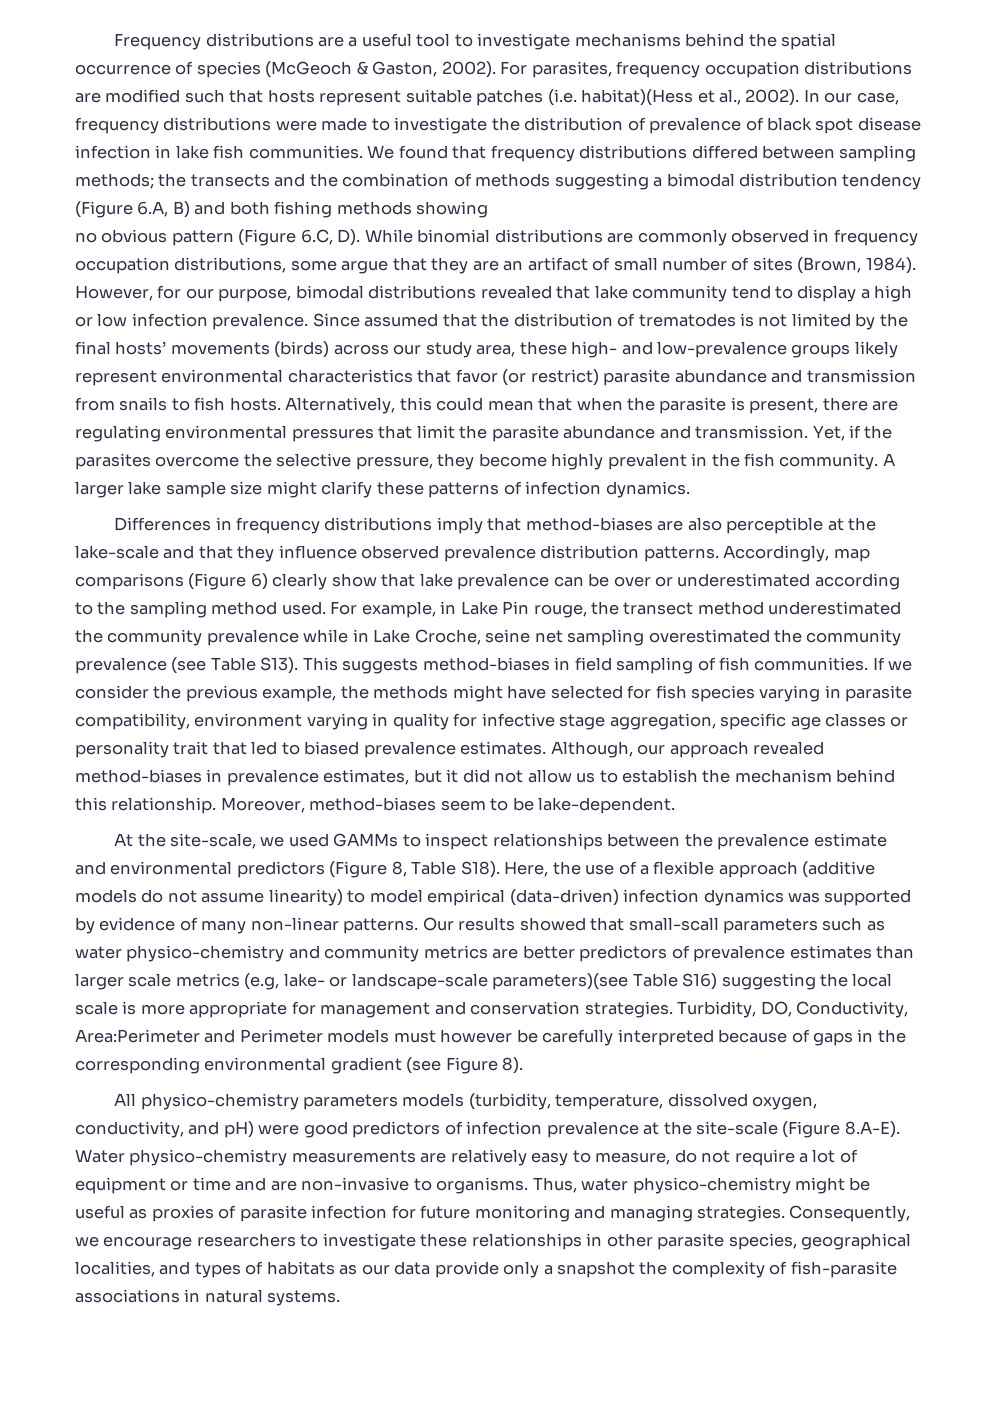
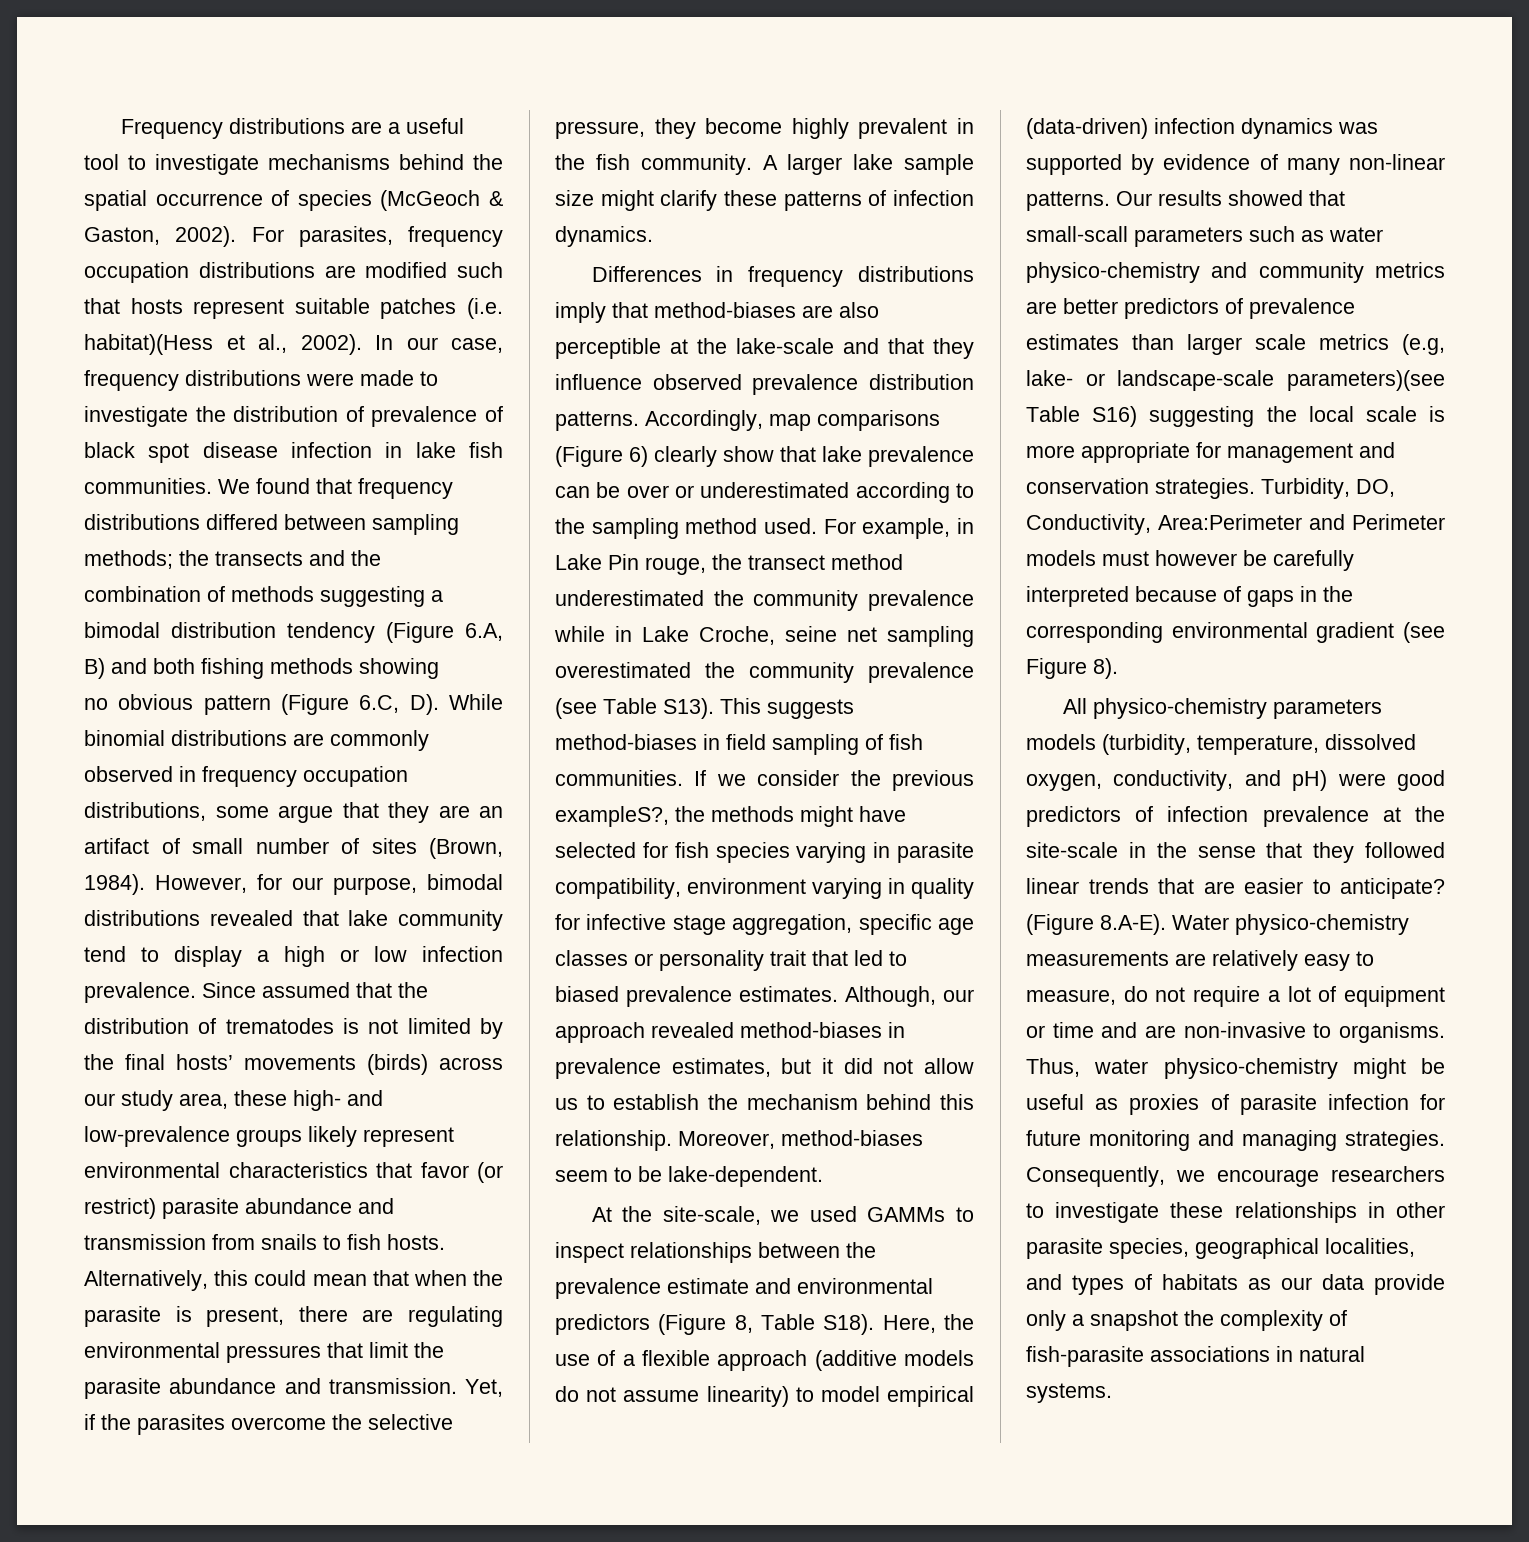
[262,685,337,702] example, -> [555,806,669,827] exampleS?,
(779, 1128) none -> [1128,842,1445,863] [1026,878,1445,899] in the sense that they followed linear trends that are easier to anticipate?

